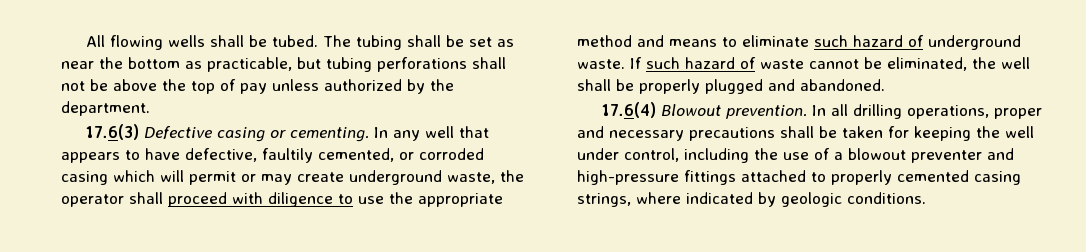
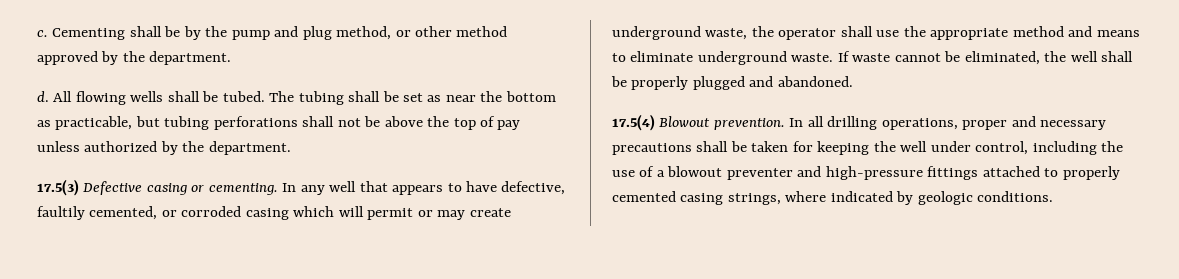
(86, 41) none -> [37,26,508,40] [37,51,232,65] [37,91,49,102] c. Cementing shall be by the pump and plug method, or other method approved by the department. // d.
[86,124,140,140] 17.6(3) -> [37,179,79,196] 17.5(3)
[168,192,353,207] proceed with diligence to -> (873, 31) none
[814,35,1021,50] [577,57,756,69] such hazard of underground waste. If such hazard of -> [697,51,850,65] underground waste. If
[602,102,657,118] 17.6(4) -> [612,114,655,131] 17.5(4)

